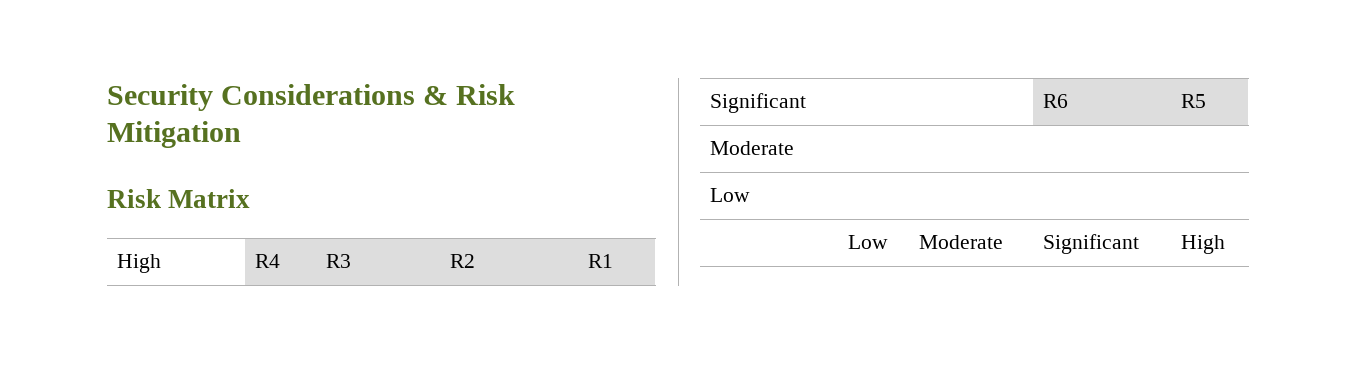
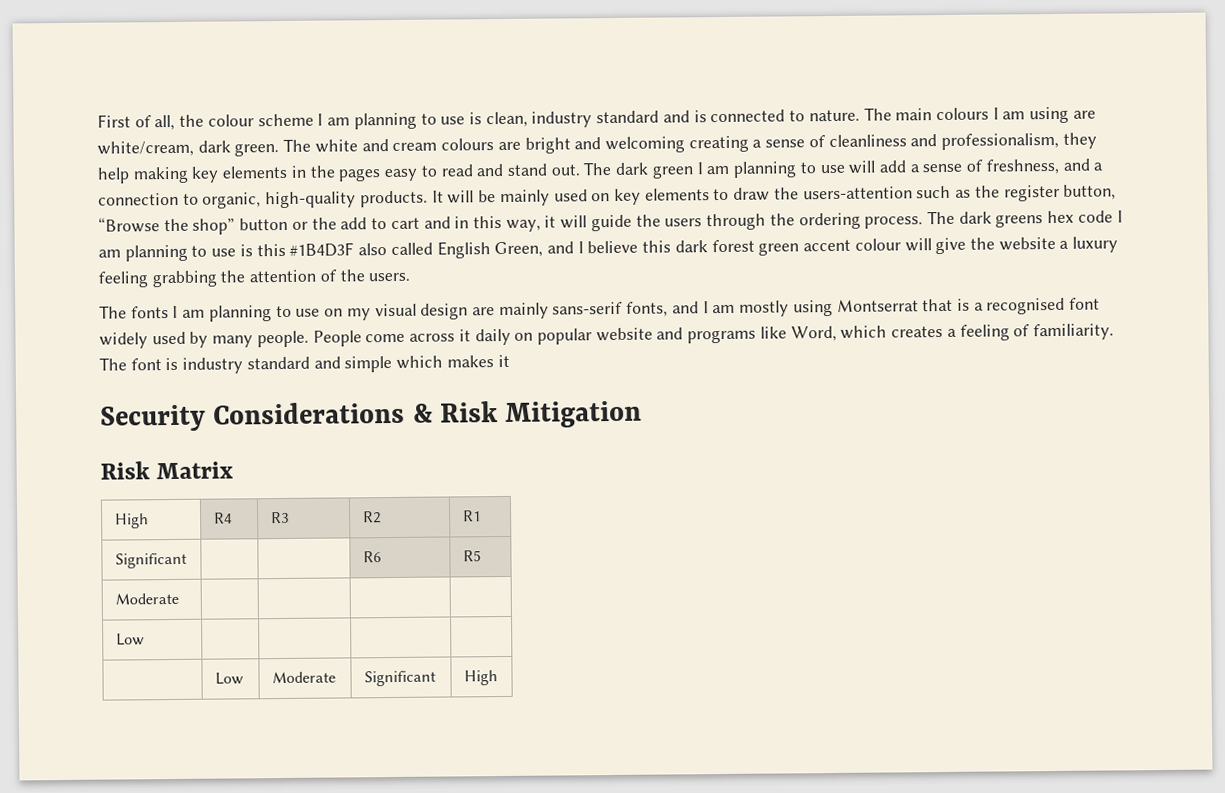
(107, 97) none -> [97,106,1096,131] [97,132,1097,157] [97,158,1104,184] [98,184,1117,209] [98,210,1123,235] [98,236,1119,262] [98,269,411,288] [99,297,1101,322] [99,323,1114,349] [99,354,510,374] First of all, the colour scheme I am planning to use is clean, industry standard and is connected to nature. The main colours I am using are white/cream, dark green. The white and cream colours are bright and welcoming creating a sense of cleanliness and professionalism, they help making key elements in the pages easy to read and stand out. The dark green I am planning to use will add a sense of freshness, and a connection to organic, high-quality products. It will be mainly used on key elements to draw the users-attention such as the register button, “Browse the shop” button or the add to cart and in this way, it will guide the users through the ordering process. The dark greens hex code I am planning to use is this #1B4D3F also called English Green, and I believe this dark forest green accent colour will give the website a luxury feeling grabbing the attention of the users. // The fonts I am planning to use on my visual design are mainly sans-serif fonts, and I am mostly using Montserrat that is a recognised font widely used by many people. People come across it daily on popular website and programs like Word, which creates a feeling of familiarity. The font is industry standard and simple which makes it //

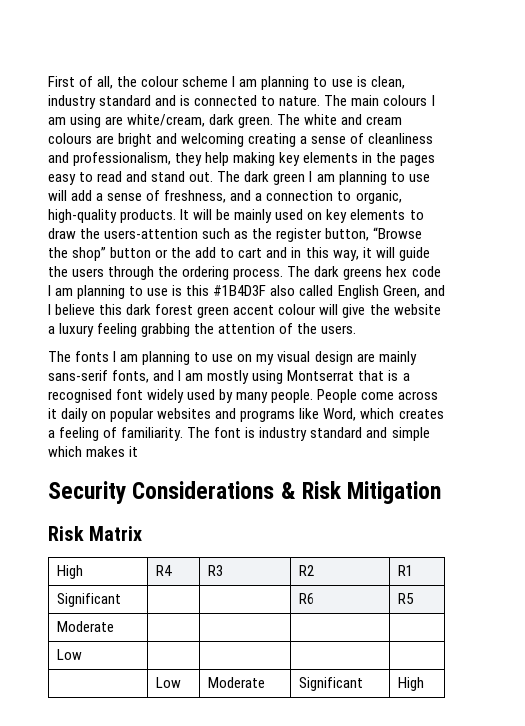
[595,327,653,342] website -> [157,408,212,419] websites

